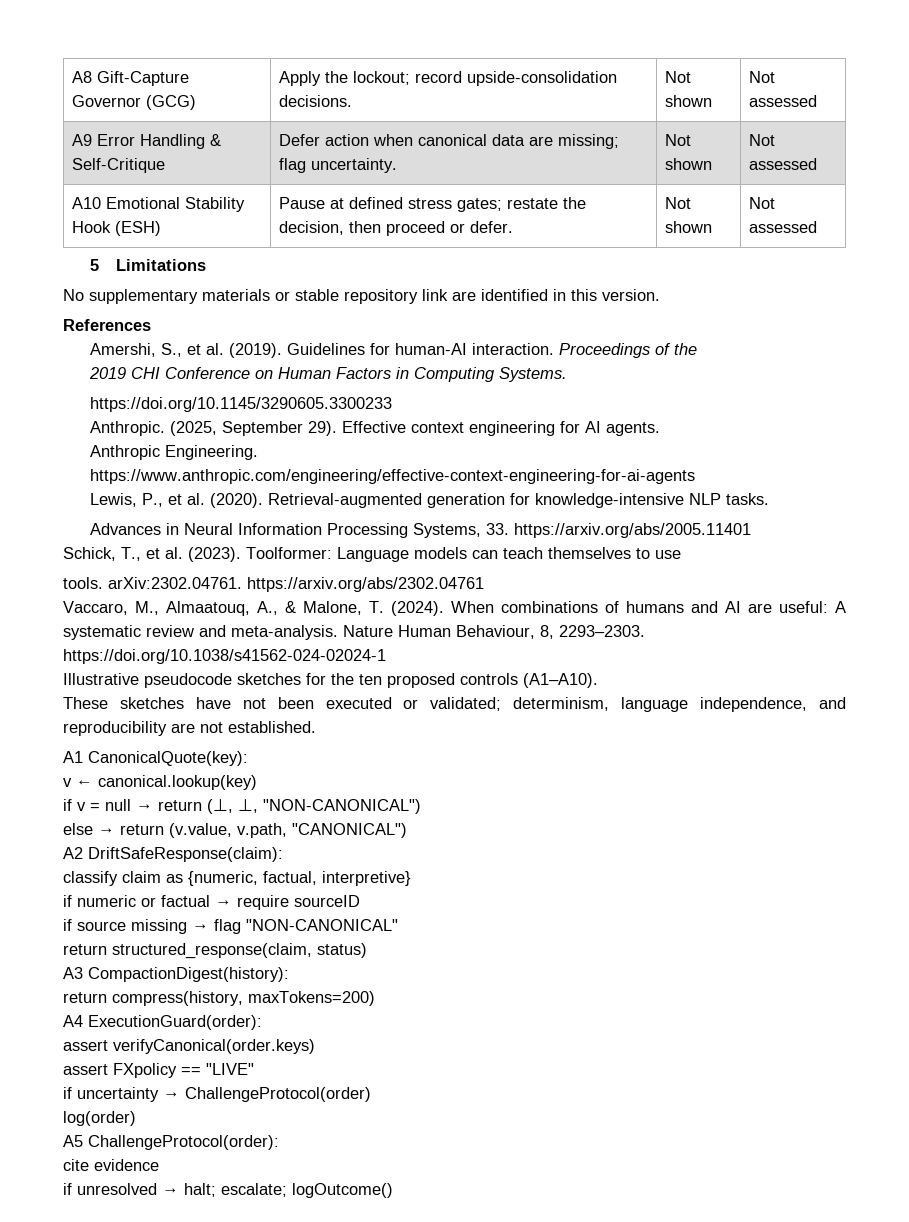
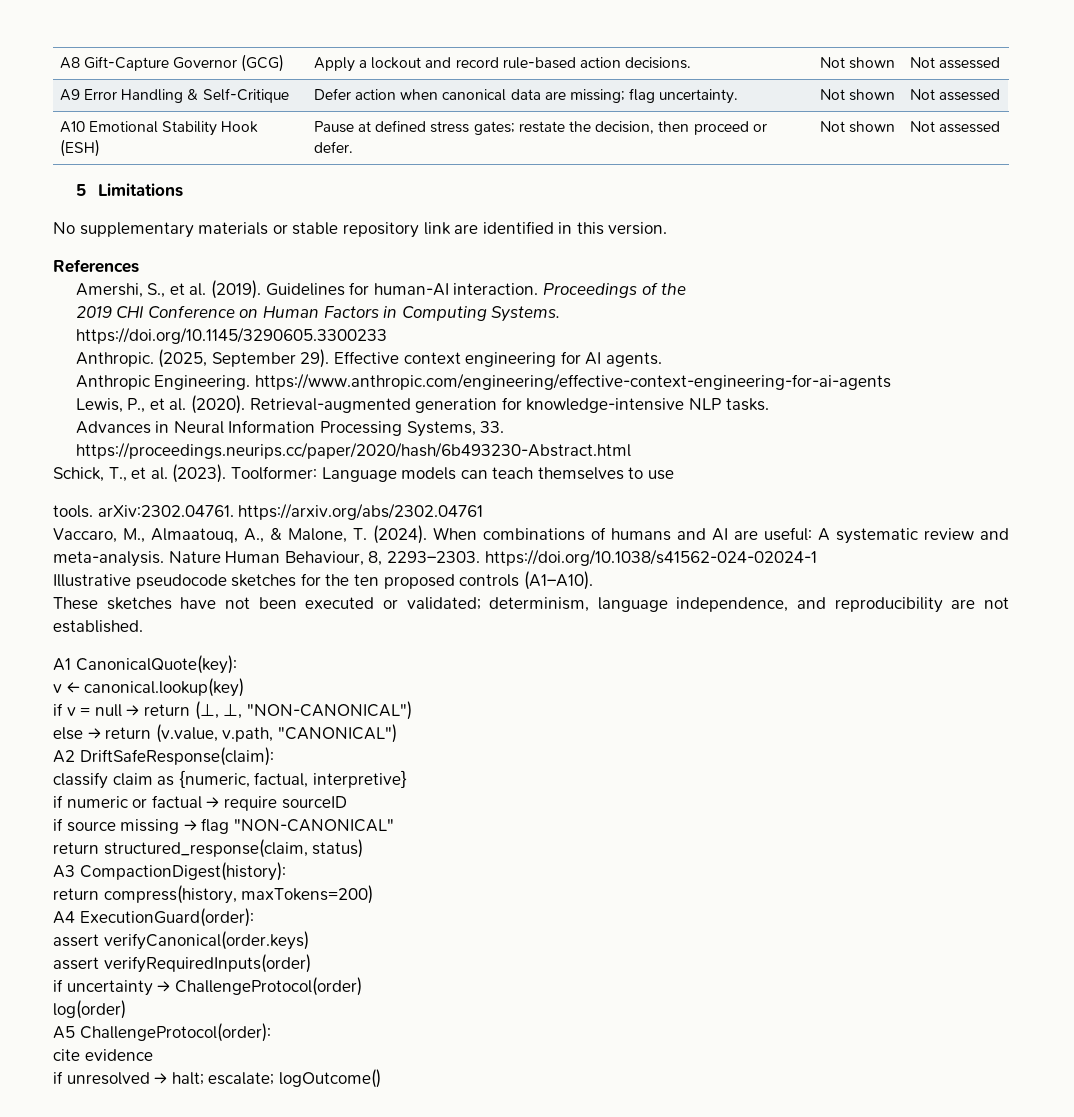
[325,71,618,86] the lockout; record upside-consolidation -> [359,57,622,69] a lockout and record rule-based action
[513,523,751,538] https://arxiv.org/abs/2005.11401 -> [75,442,631,459] https://proceedings.neurips.cc/paper/2020/hash/6b493230-Abstract.html
[113,1063,254,1078] FXpolicy == "LIVE" -> [103,954,311,973] verifyRequiredInputs(order)

